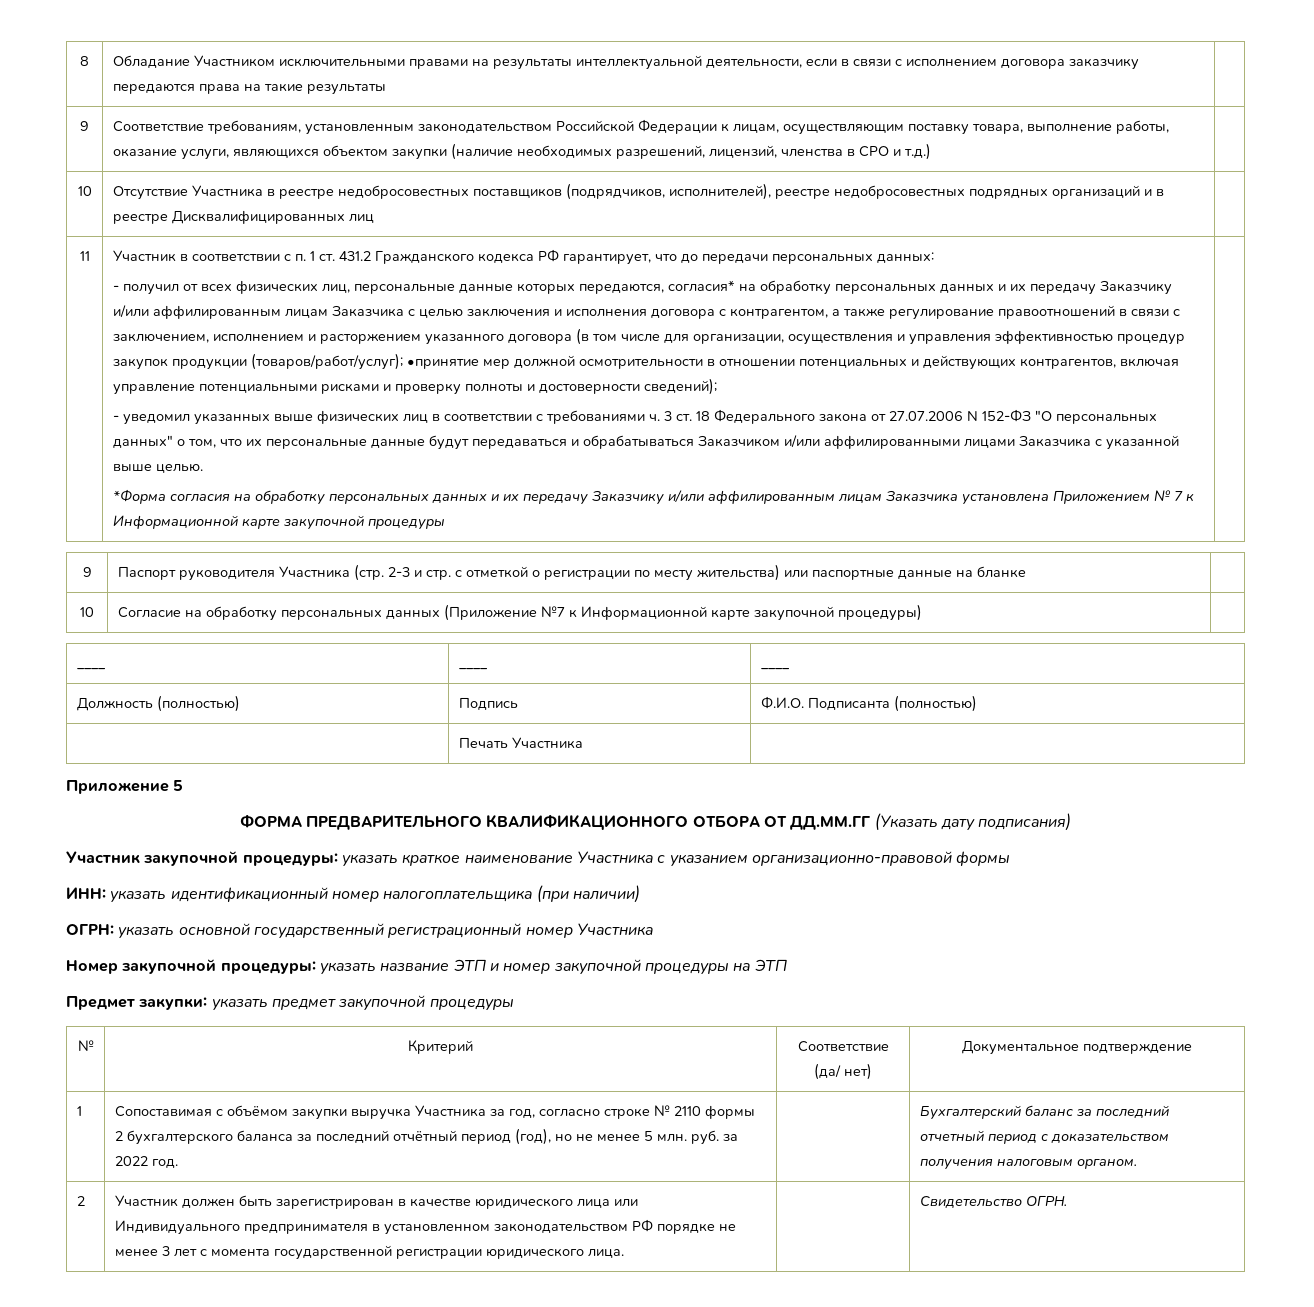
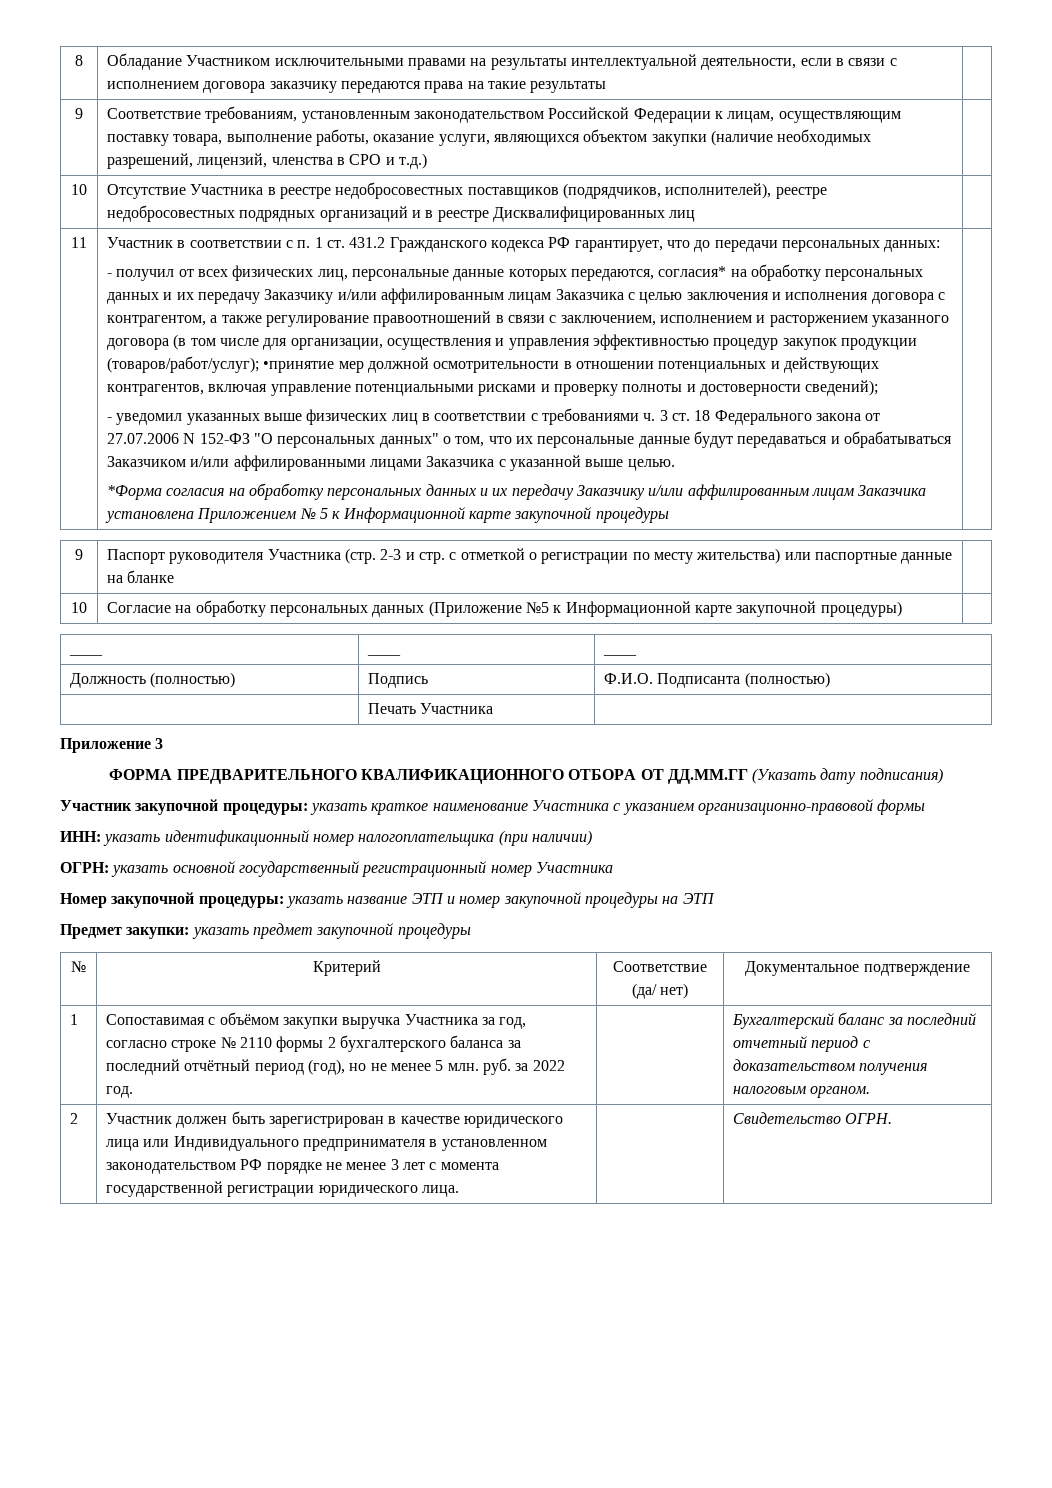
[1173,491,1183,501] 7 -> [320,508,329,519] 5
[540,606,565,617] №7 -> [526,602,550,613] №5
[173,780,184,791] 5 -> [155,738,164,749] 3

